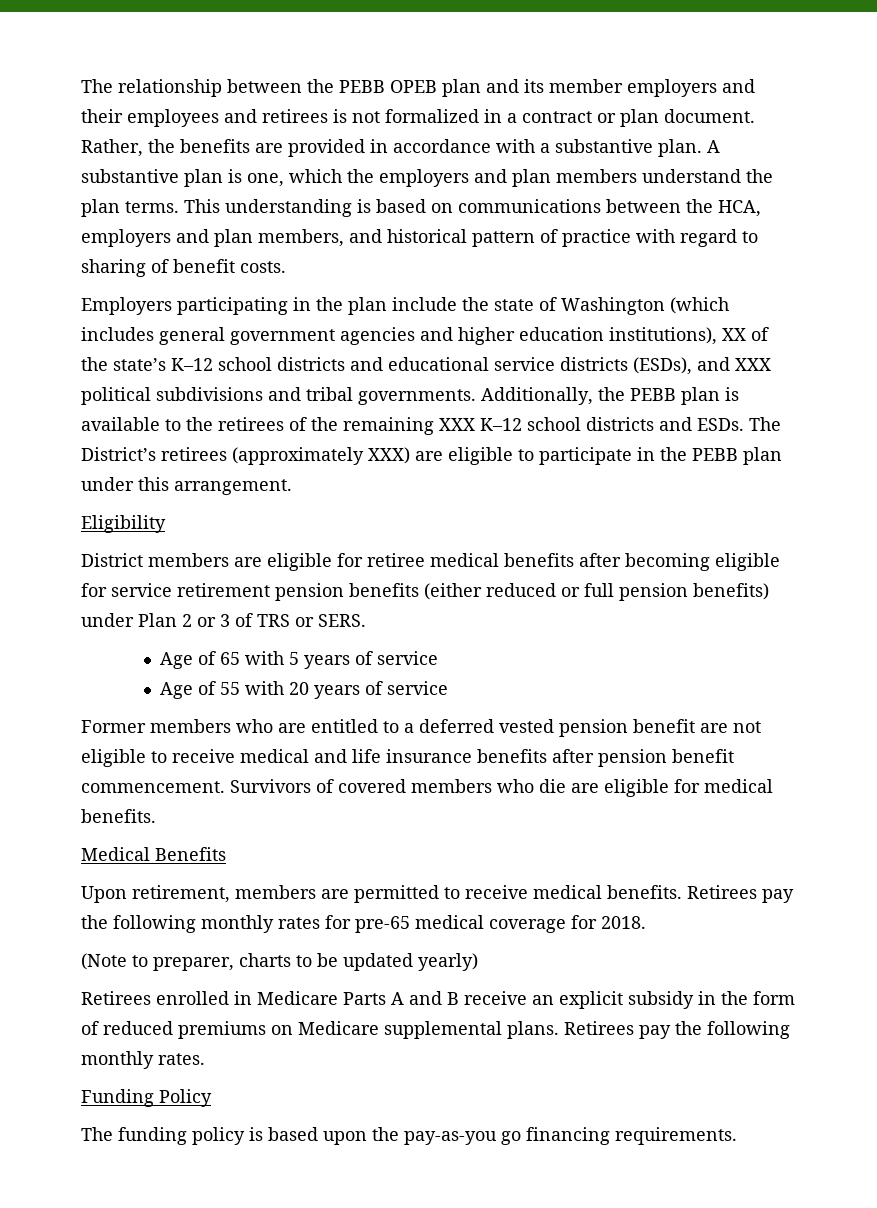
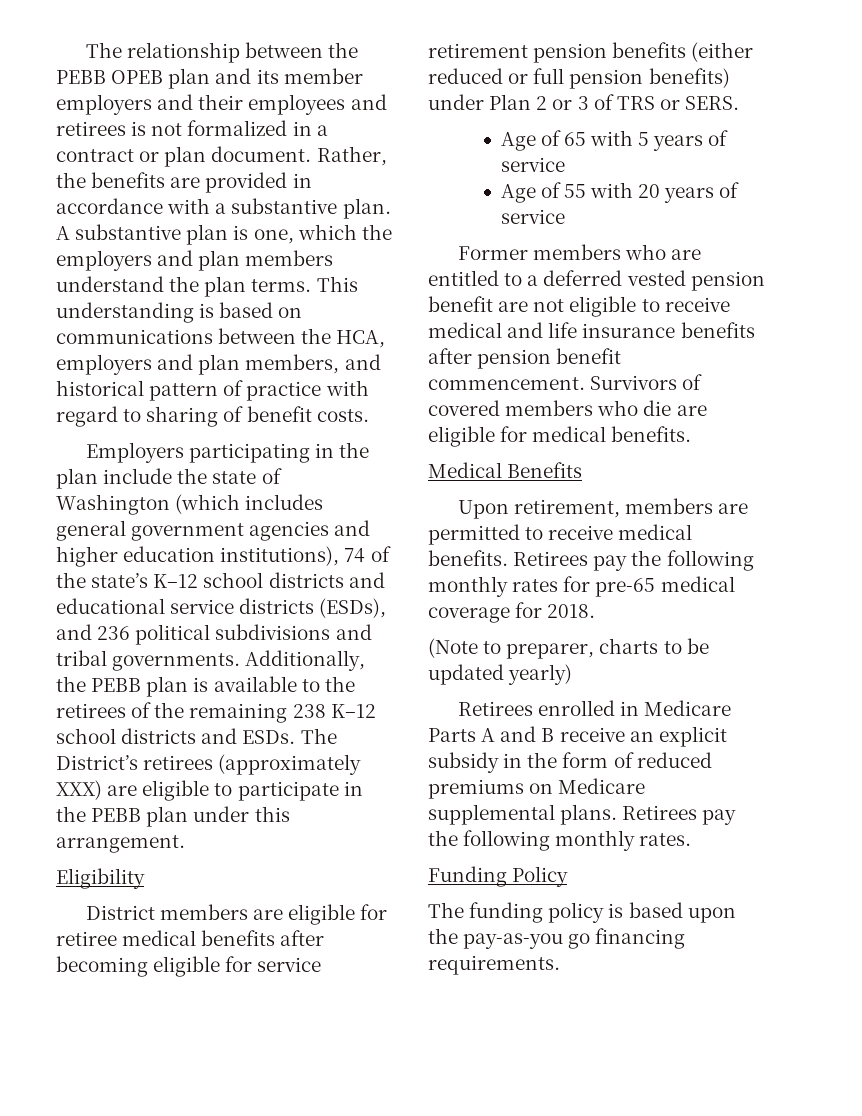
[722,328,746,341] XX -> [344,548,366,563] 74
[735,358,771,371] XXX -> [97,626,131,640] 236
[439,418,475,431] XXX -> [292,704,326,718] 238

